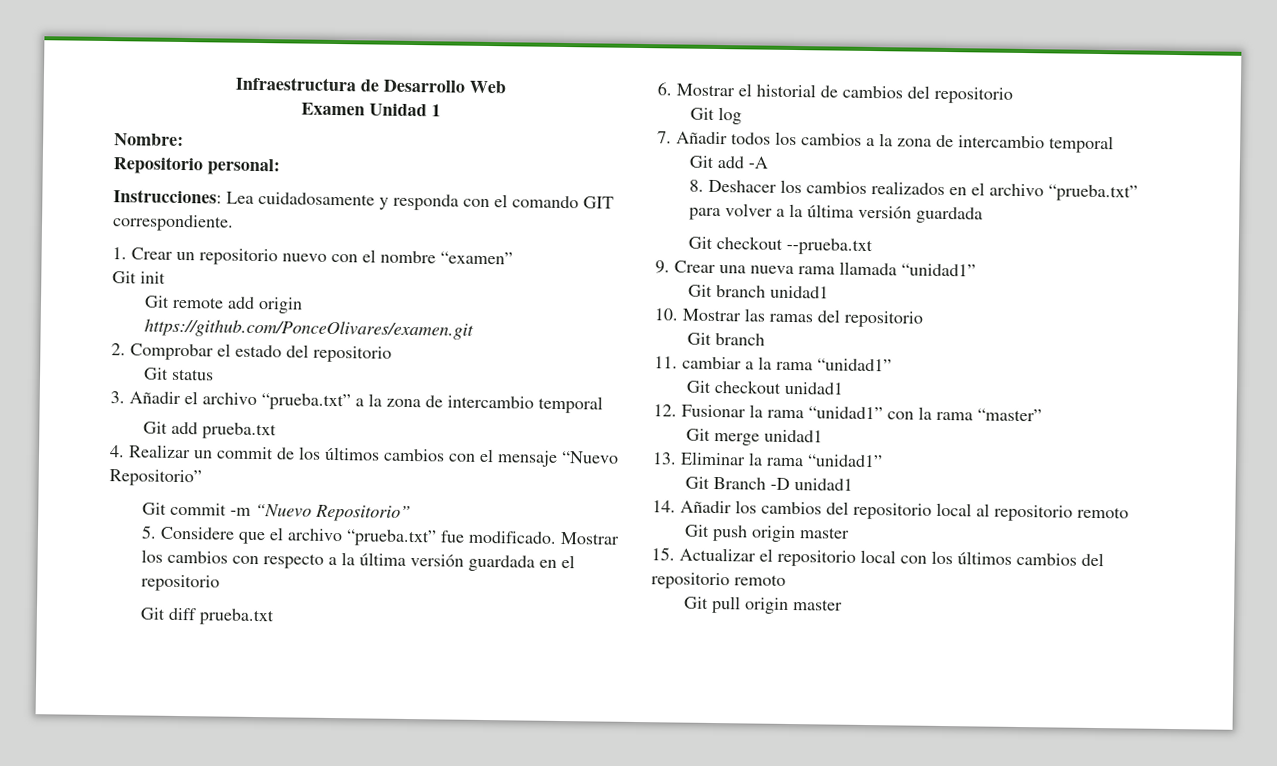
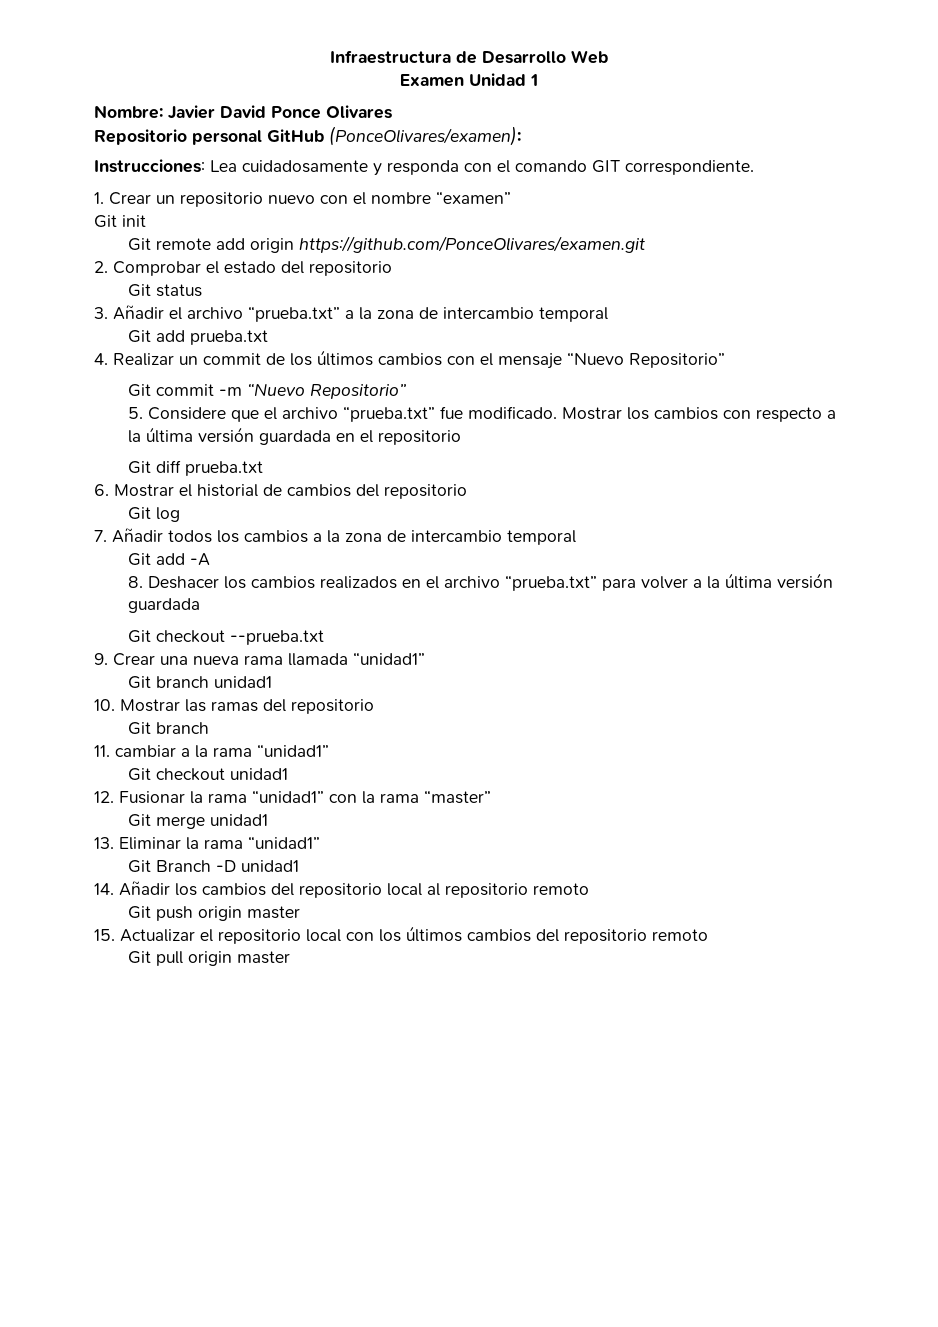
[113,156,280,176] // Repositorio personal: -> [168,105,392,119] [94,126,521,146] Javier David Ponce Olivares // Repositorio personal GitHub (PonceOlivares/examen):

